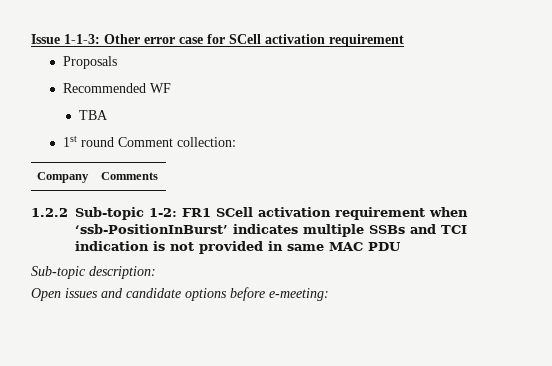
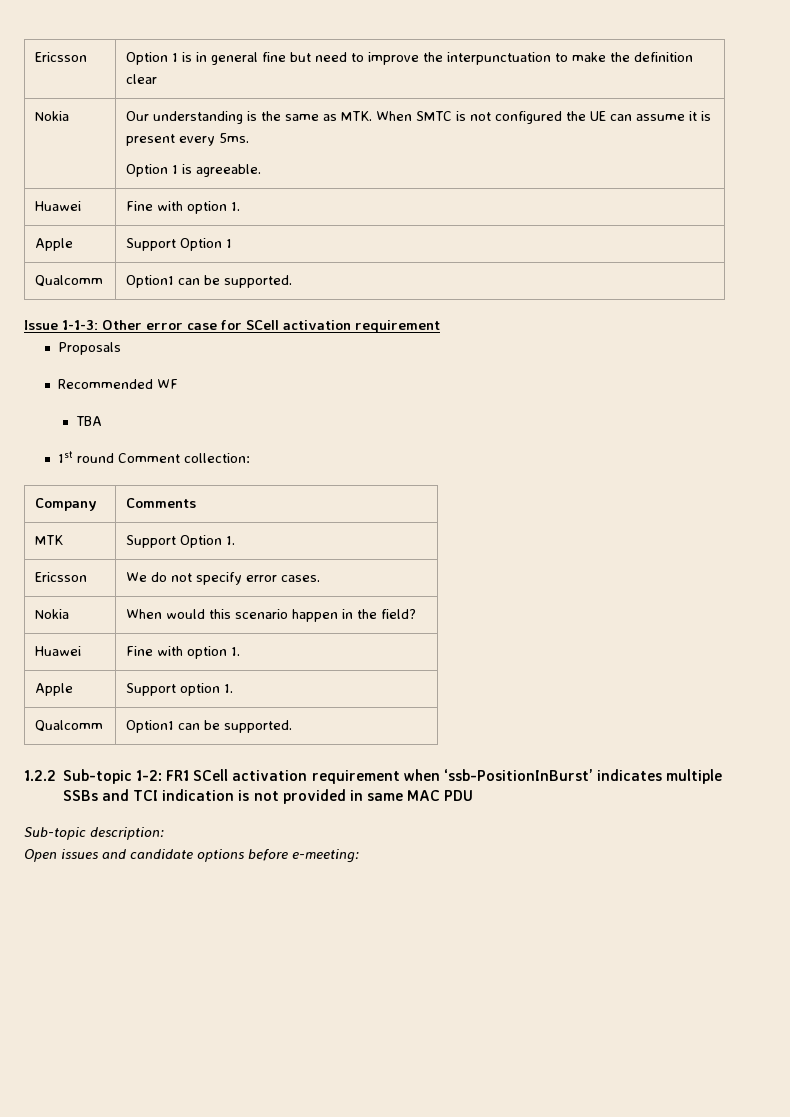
(31, 39) none -> [35,52,88,62] [126,52,694,65] [126,74,158,84] [35,111,70,121] [126,111,712,124] [126,133,250,146] [126,164,262,177] [35,201,82,211] [126,201,241,214] [35,238,74,251] [126,238,233,251] [35,275,104,287] [126,275,293,288] Ericsson | Option 1 is in general fine but need to improve the interpunctuation to make the definition clear // Nokia | Our understanding is the same as MTK. When SMTC is not configured the UE can assume it is present every 5ms. // Option 1 is agreeable. // Huawei | Fine with option 1. // Apple | Support Option 1 // Qualcomm | Option1 can be supported. //
(159, 176) none -> [35,535,64,545] [126,535,236,548] [35,572,88,582] [126,572,321,585] [35,609,70,619] [126,609,417,622] [35,646,82,656] [126,646,241,659] [35,683,74,696] [126,683,234,696] [35,720,104,732] [126,720,293,733] // MTK | Support Option 1. // Ericsson | We do not specify error cases. // Nokia | When would this scenario happen in the field? // Huawei | Fine with option 1. // Apple | Support option 1. // Qualcomm | Option1 can be supported.

